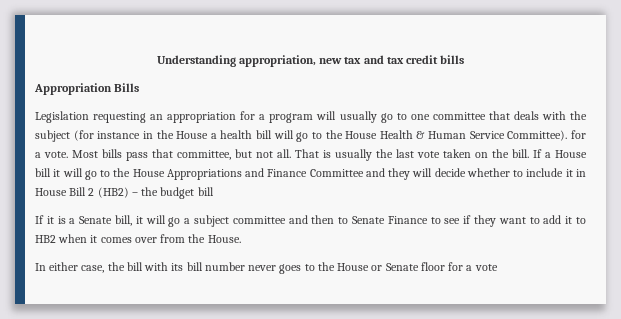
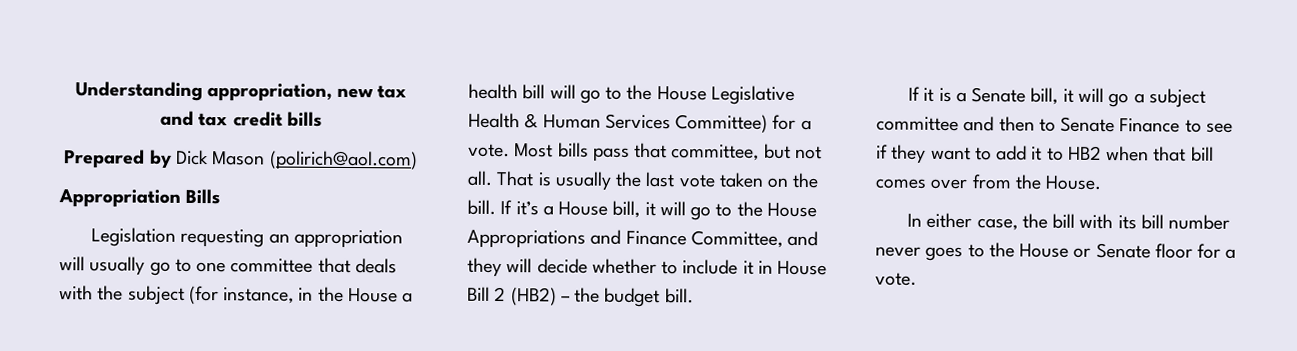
(465, 59) none -> [64,149,418,171] // Prepared by Dick Mason (polirich@aol.com)
[240,111,314,123] for a program -> (403, 239) none
[97,131,141,139] instance -> [223,287,295,304] instance,
(378, 135) none -> [710,85,795,105] Legislative
[469,130,568,141] Service Committee). -> [604,113,769,133] Services Committee)
(542, 153) none -> [515,201,539,216] it’s
[35,168,51,177] bill -> [612,200,641,218] bill,
[309,169,364,177] Committee -> [690,230,783,248] Committee,
[197,187,214,196] bill -> [664,288,694,304] bill.
[90,235,98,243] it -> [1153,146,1214,162] that bill
[474,264,498,271] vote -> [875,272,917,286] vote.

